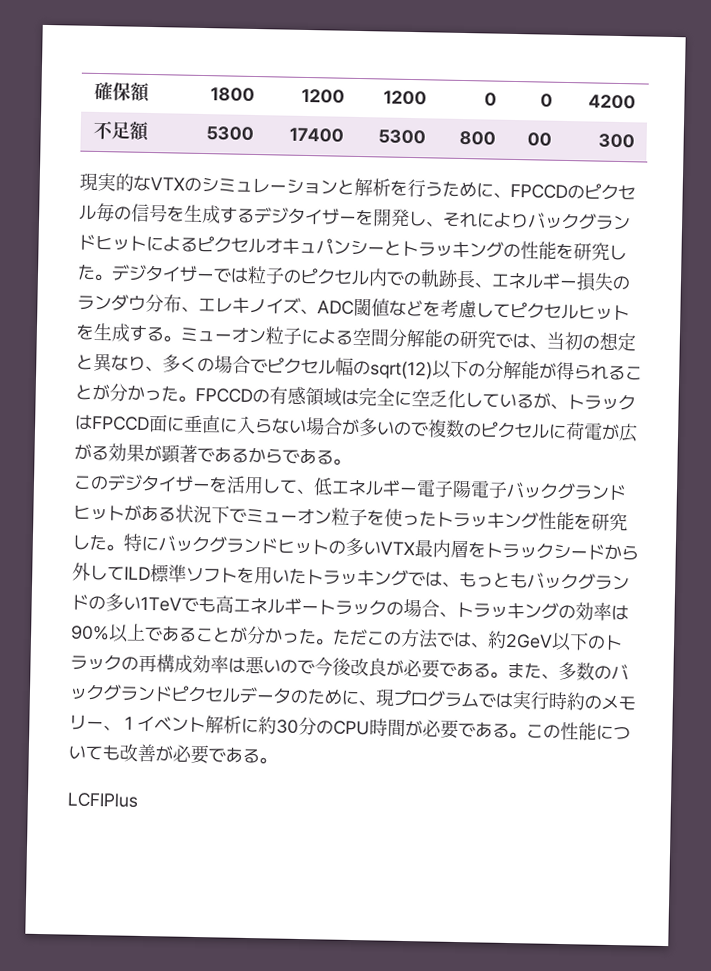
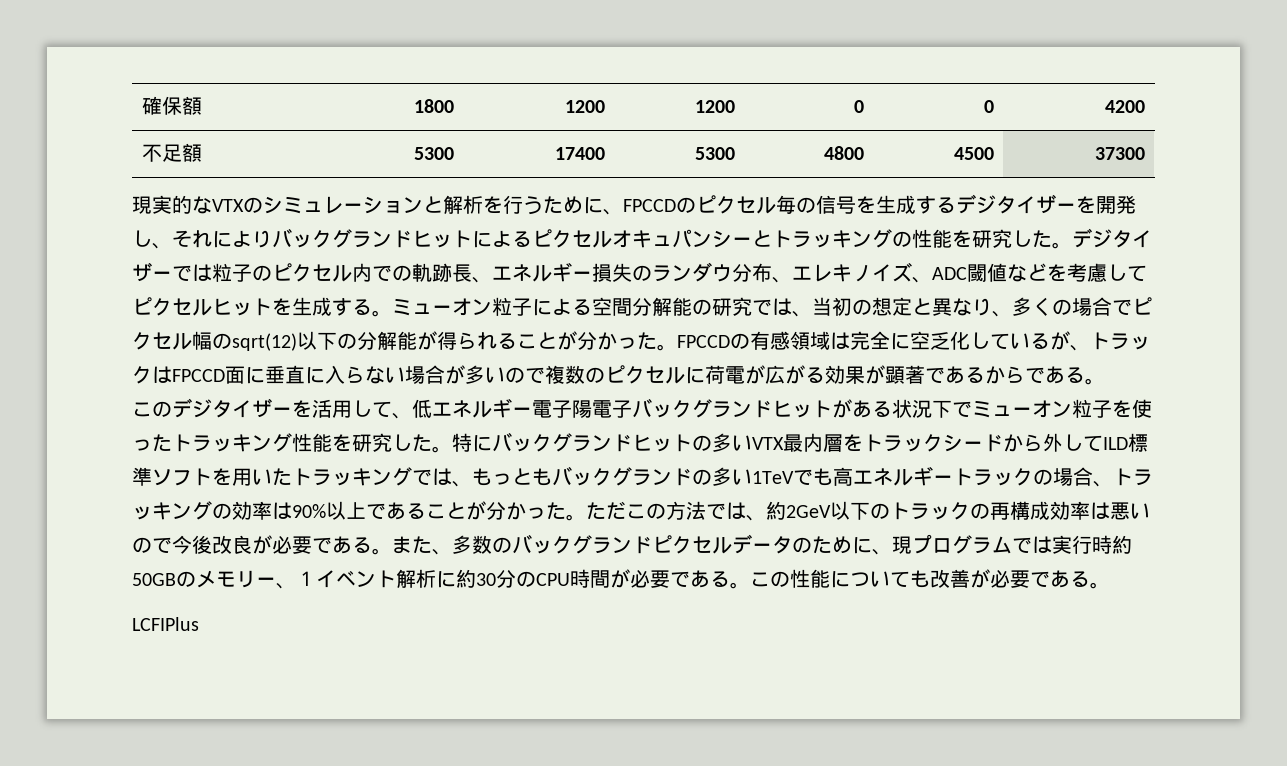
[459,130,497,146] [527,132,553,147] [598,133,636,149] 800 | 00 | 300 -> [824,146,865,160] [954,147,995,160] [1095,147,1146,160] 4800 | 4500 | 37300
(586, 701) none -> [132,573,176,586] 50GB

